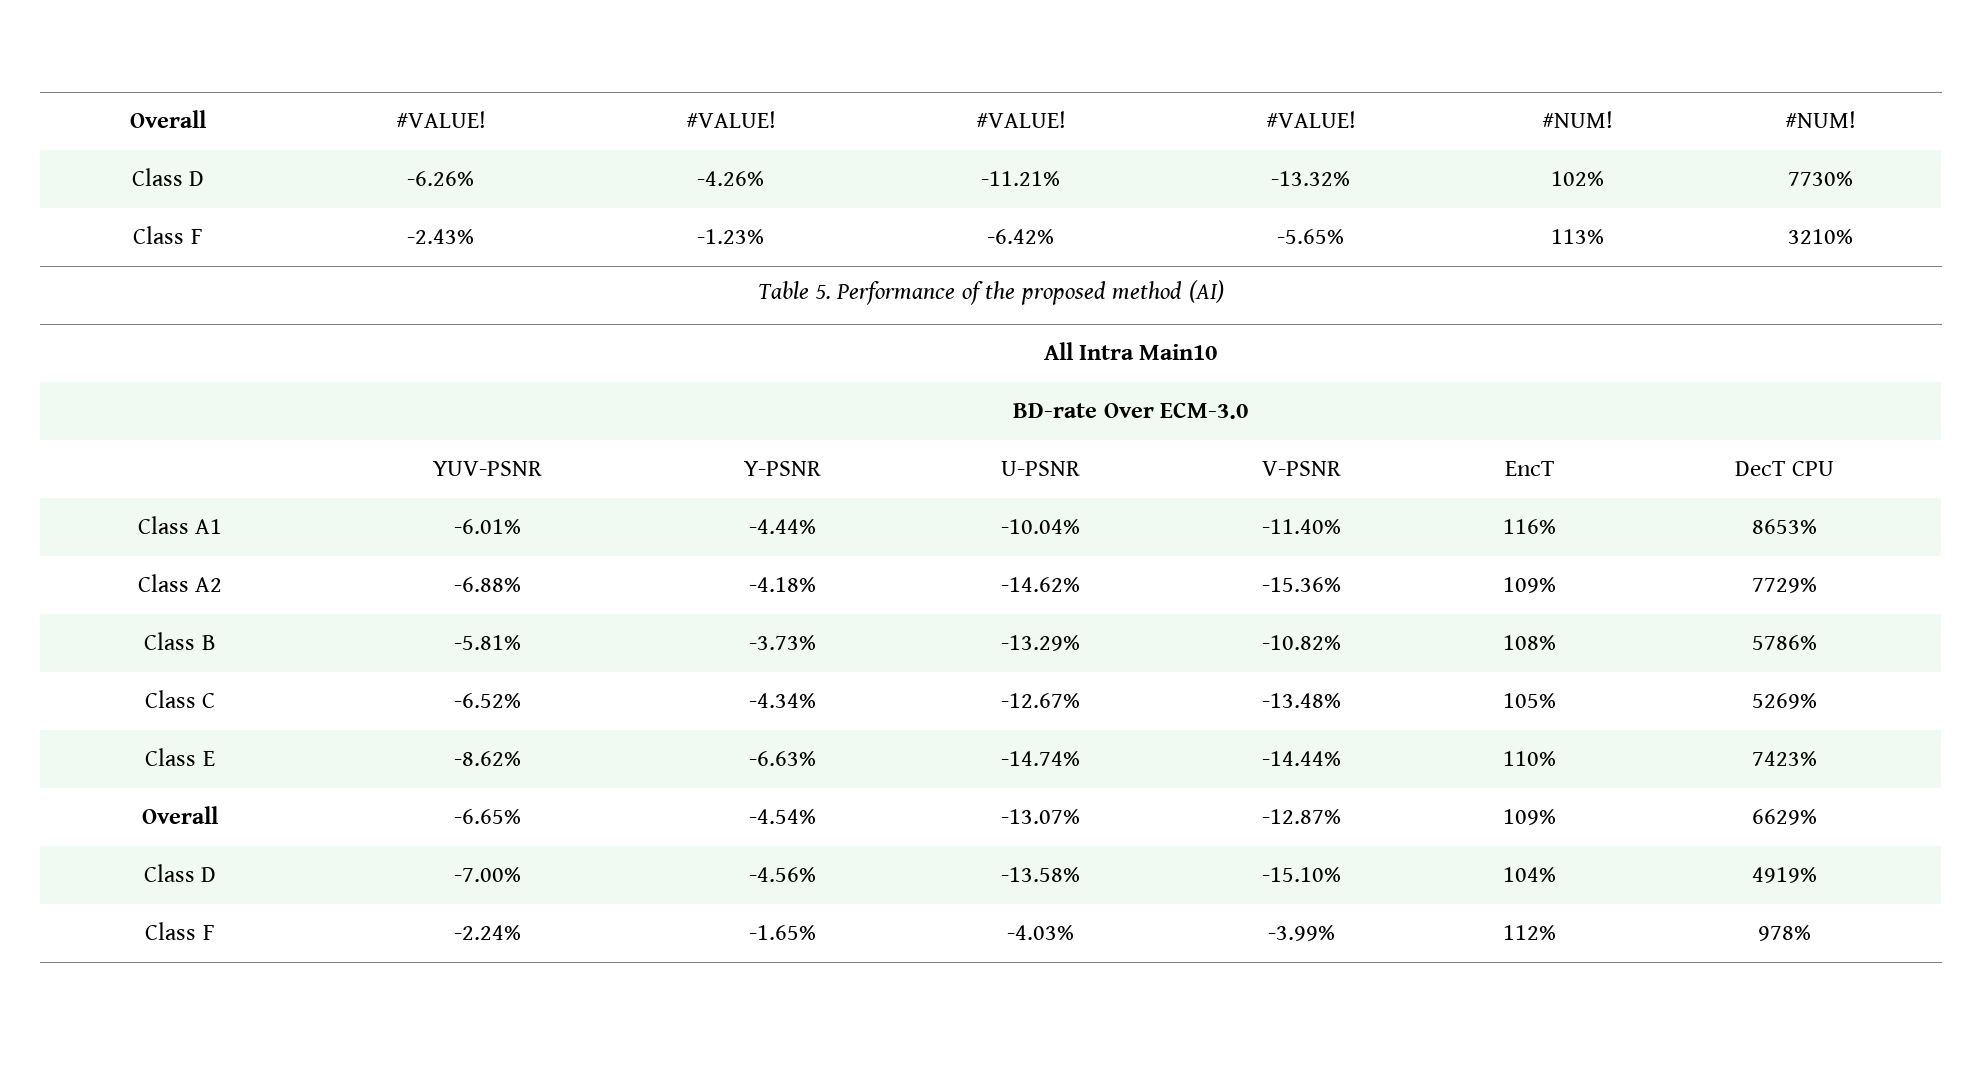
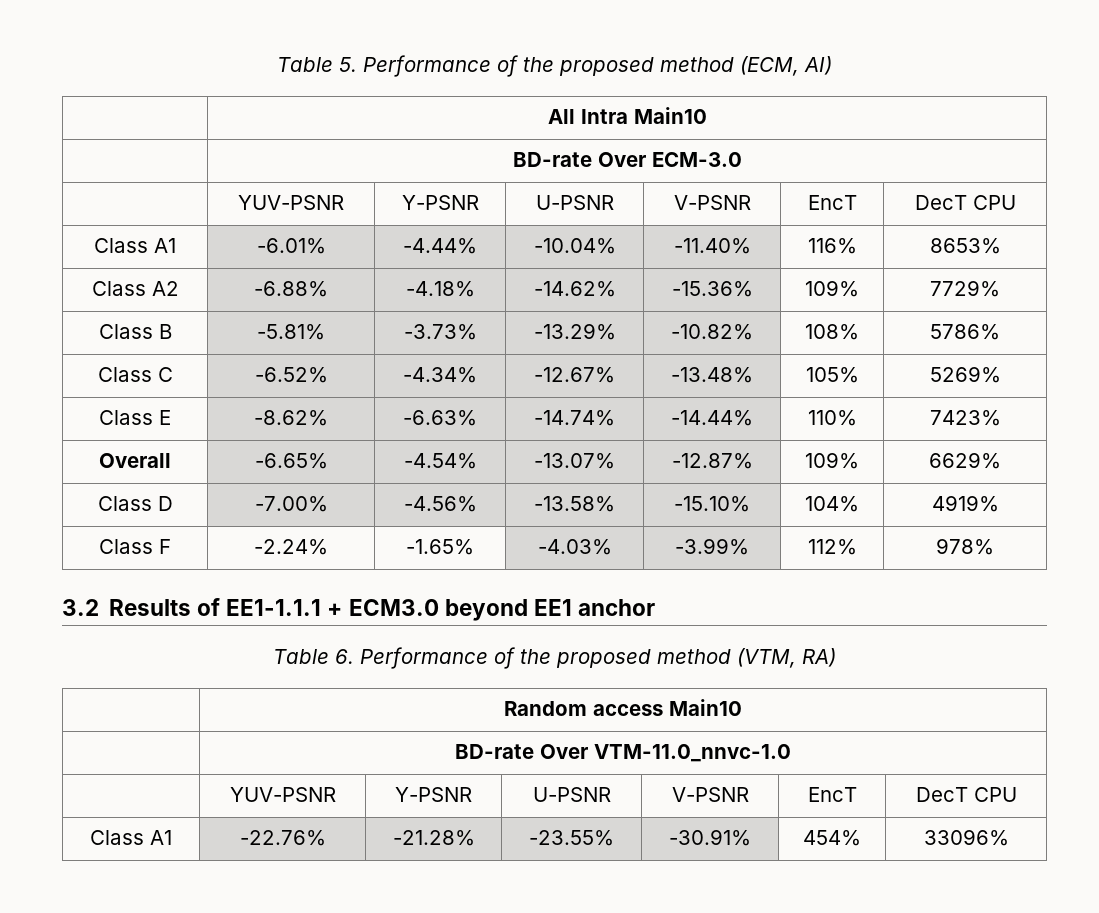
[130,110,207,128] [395,111,486,128] [685,111,776,128] [975,111,1066,128] [1265,111,1356,128] [1541,111,1613,128] [1784,111,1856,128] [131,168,205,186] [407,171,474,186] [697,171,764,186] [981,171,1060,186] [1271,171,1350,186] [1550,171,1604,186] [1787,171,1853,186] [133,226,203,244] [407,229,474,244] [697,229,764,244] [987,229,1054,244] [1277,229,1344,244] [1550,229,1604,244] [1787,229,1853,244] Overall | #VALUE! | #VALUE! | #VALUE! | #VALUE! | #NUM! | #NUM! // Class D | -6.26% | -4.26% | -11.21% | -13.32% | 102% | 7730% // Class F | -2.43% | -1.23% | -6.42% | -5.65% | 113% | 3210% // -> (277, 64) none
[1188,280,1224,303] (AI) -> [740,56,832,76] (ECM, AI)
(1811, 933) none -> [62,598,655,621] [273,647,836,669] [504,699,743,716] [455,744,792,762] [229,787,336,802] [395,787,472,802] [532,787,611,802] [671,787,749,802] [807,787,857,802] [915,787,1017,802] [90,830,172,845] [239,830,326,846] [392,830,475,846] [529,830,614,846] [669,829,751,846] [803,830,861,846] [923,829,1009,846] // 3.2 Results of EE1-1.1.1 + ECM3.0 beyond EE1 anchor // Table 6. Performance of the proposed method (VTM, RA) // | Random access Main10 // | BD-rate Over VTM-11.0_nnvc-1.0 // | YUV-PSNR | Y-PSNR | U-PSNR | V-PSNR | EncT | DecT CPU // Class A1 | -22.76% | -21.28% | -23.55% | -30.91% | 454% | 33096%

